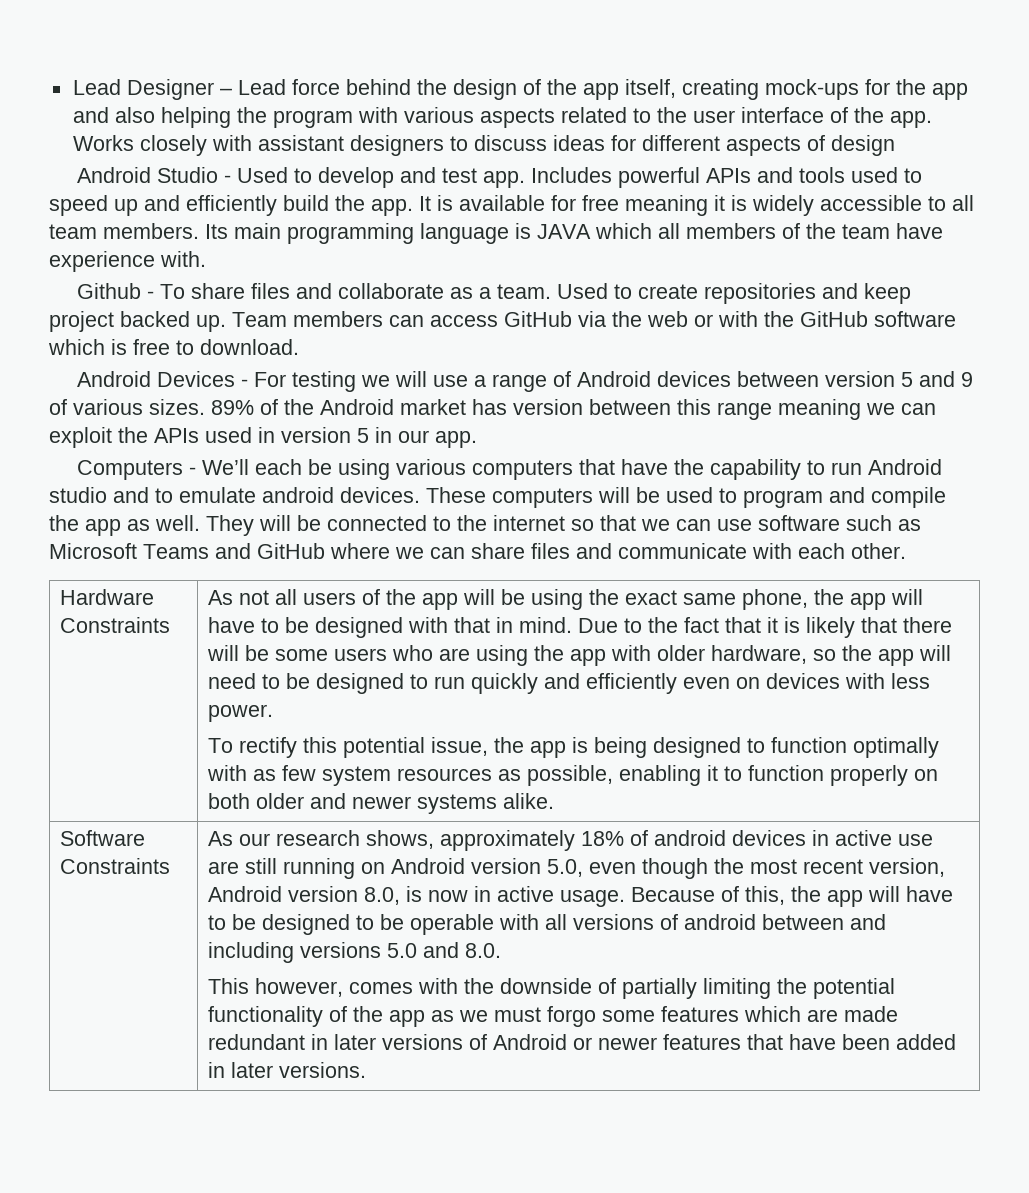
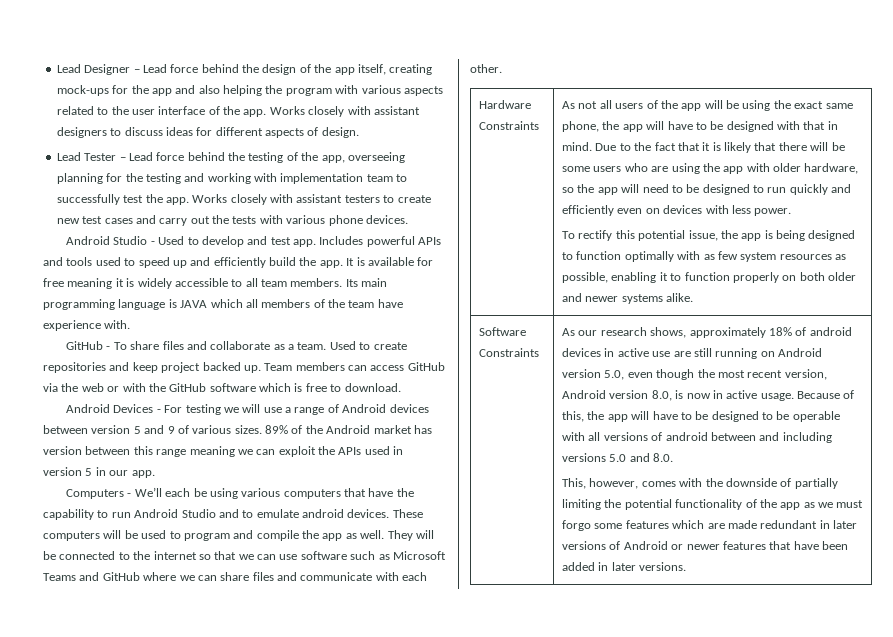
[830,135,895,156] design -> [321,127,359,138] [56,152,405,163] [56,173,408,184] [56,194,431,205] [56,215,408,226] design. // Lead Tester – Lead force behind the testing of the app, overseeing planning for the testing and working with implementation team to successfully test the app. Works closely with assistant testers to create new test cases and carry out the tests with various phone devices.
[77,283,142,299] Github -> [66,341,104,350] GitHub
[49,487,107,503] studio -> [181,509,216,518] Studio
[208,978,250,994] This -> [562,478,587,489] This,

